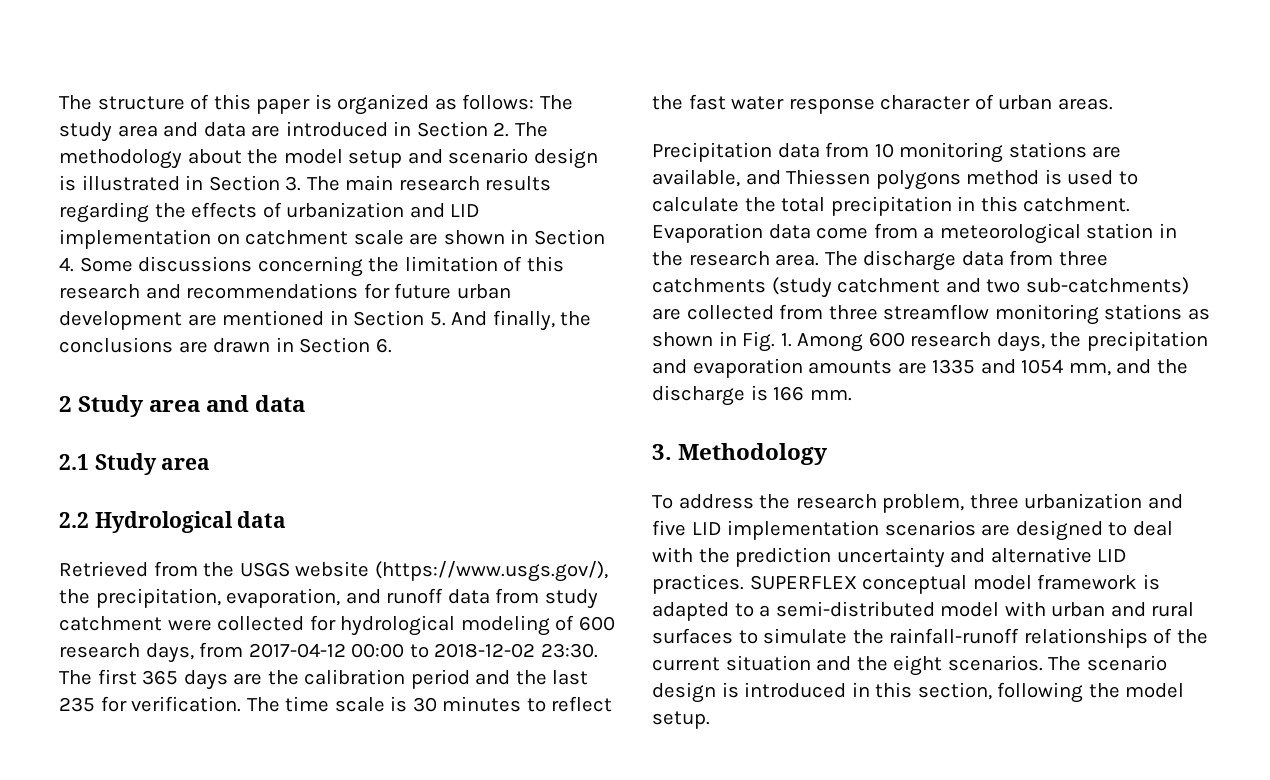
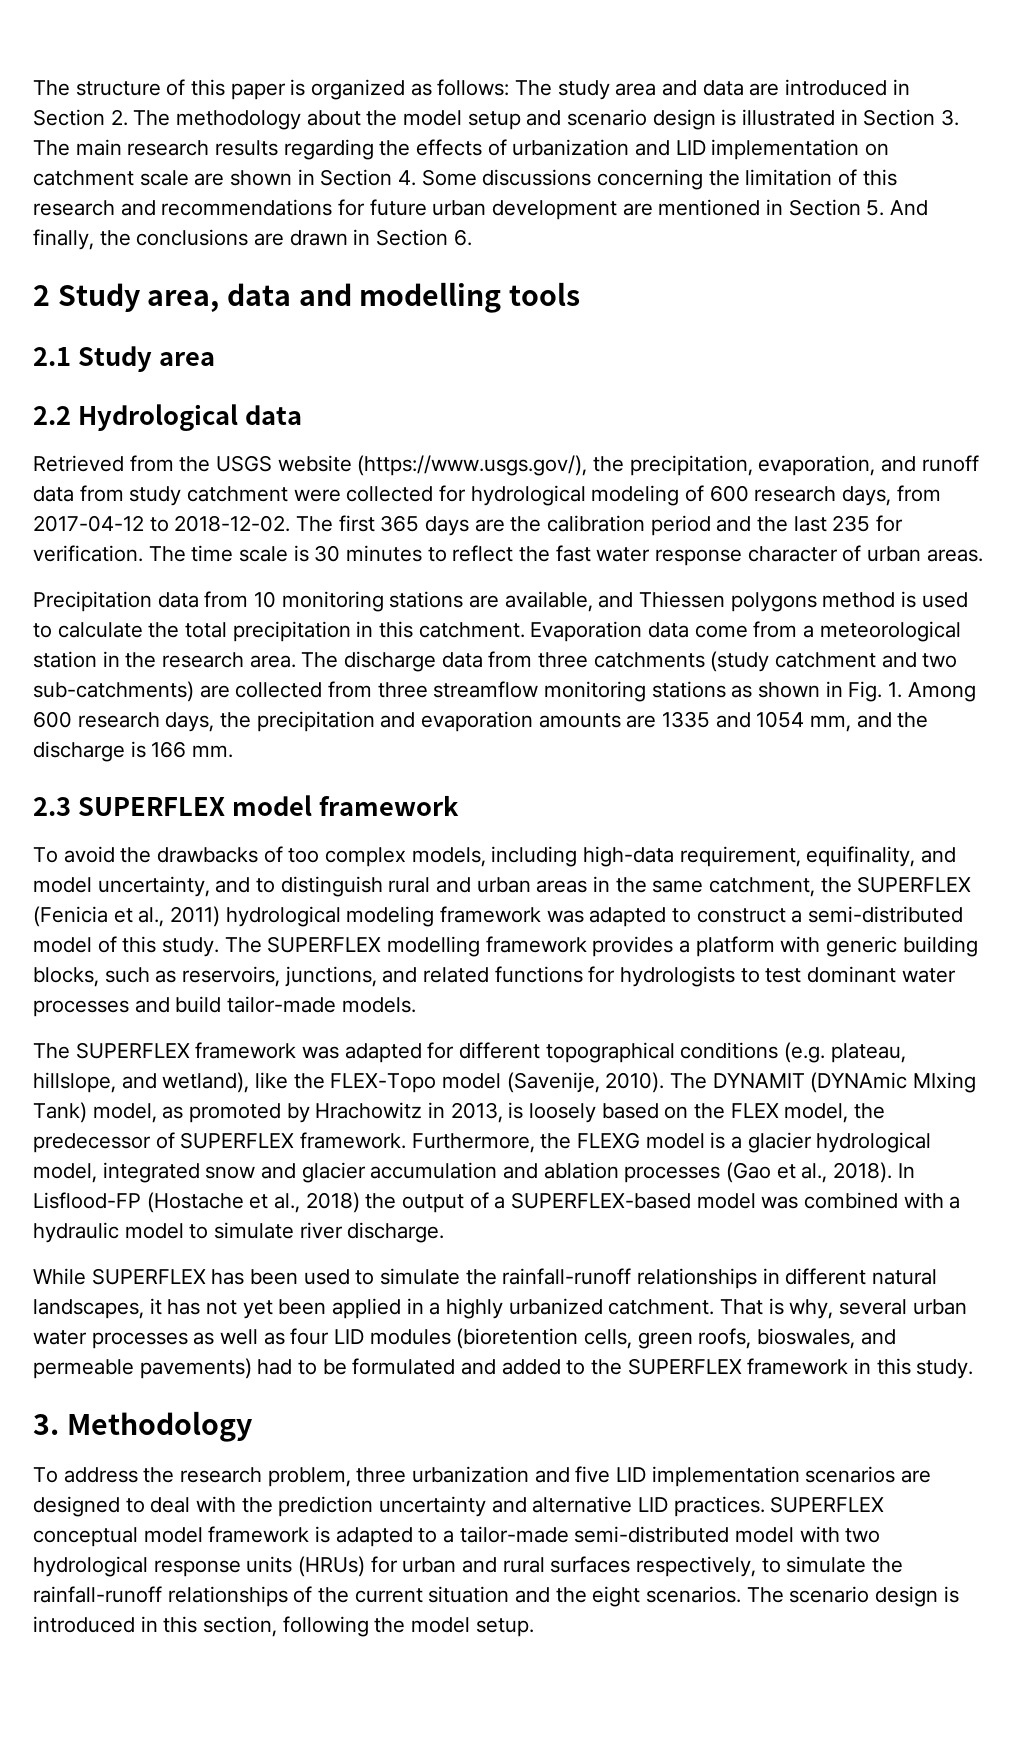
[149,395,306,412] area and data -> [147,282,581,313] area, data and modelling tools
[351,643,598,658] 00:00 to 2018-12-02 23:30. -> [149,515,291,532] to 2018-12-02.
(852, 395) none -> [33,795,459,816] [33,846,957,867] [33,876,972,897] [33,906,964,927] [33,936,978,957] [33,966,956,987] [33,996,416,1017] [33,1042,906,1063] [33,1072,977,1093] [33,1102,886,1123] [33,1132,932,1153] [33,1162,915,1183] [33,1192,961,1213] [33,1222,445,1243] [33,1268,938,1289] [33,1298,967,1319] [33,1328,896,1349] [33,1358,974,1379] // 2.3 SUPERFLEX model framework // To avoid the drawbacks of too complex models, including high-data requirement, equifinality, and model uncertainty, and to distinguish rural and urban areas in the same catchment, the SUPERFLEX (Fenicia et al., 2011) hydrological modeling framework was adapted to construct a semi-distributed model of this study. The SUPERFLEX modelling framework provides a platform with generic building blocks, such as reservoirs, junctions, and related functions for hydrologists to test dominant water processes and build tailor-made models. // The SUPERFLEX framework was adapted for different topographical conditions (e.g. plateau, hillslope, and wetland), like the FLEX-Topo model (Savenije, 2010). The DYNAMIT (DYNAmic MIxing Tank) model, as promoted by Hrachowitz in 2013, is loosely based on the FLEX model, the predecessor of SUPERFLEX framework. Furthermore, the FLEXG model is a glacier hydrological model, integrated snow and glacier accumulation and ablation processes (Gao et al., 2018). In Lisflood-FP (Hostache et al., 2018) the output of a SUPERFLEX-based model was combined with a hydraulic model to simulate river discharge. // While SUPERFLEX has been used to simulate the rainfall-runoff relationships in different natural landscapes, it has not yet been applied in a highly urbanized catchment. That is why, several urban water processes as well as four LID modules (bioretention cells, green roofs, bioswales, and permeable pavements) had to be formulated and added to the SUPERFLEX framework in this study.
(771, 611) none -> [459,1526,569,1543] tailor-made
(1046, 609) none -> [845,1528,881,1543] [33,1556,398,1577] two hydrological response units (HRUs) for
(733, 636) none -> [636,1556,757,1577] respectively,

